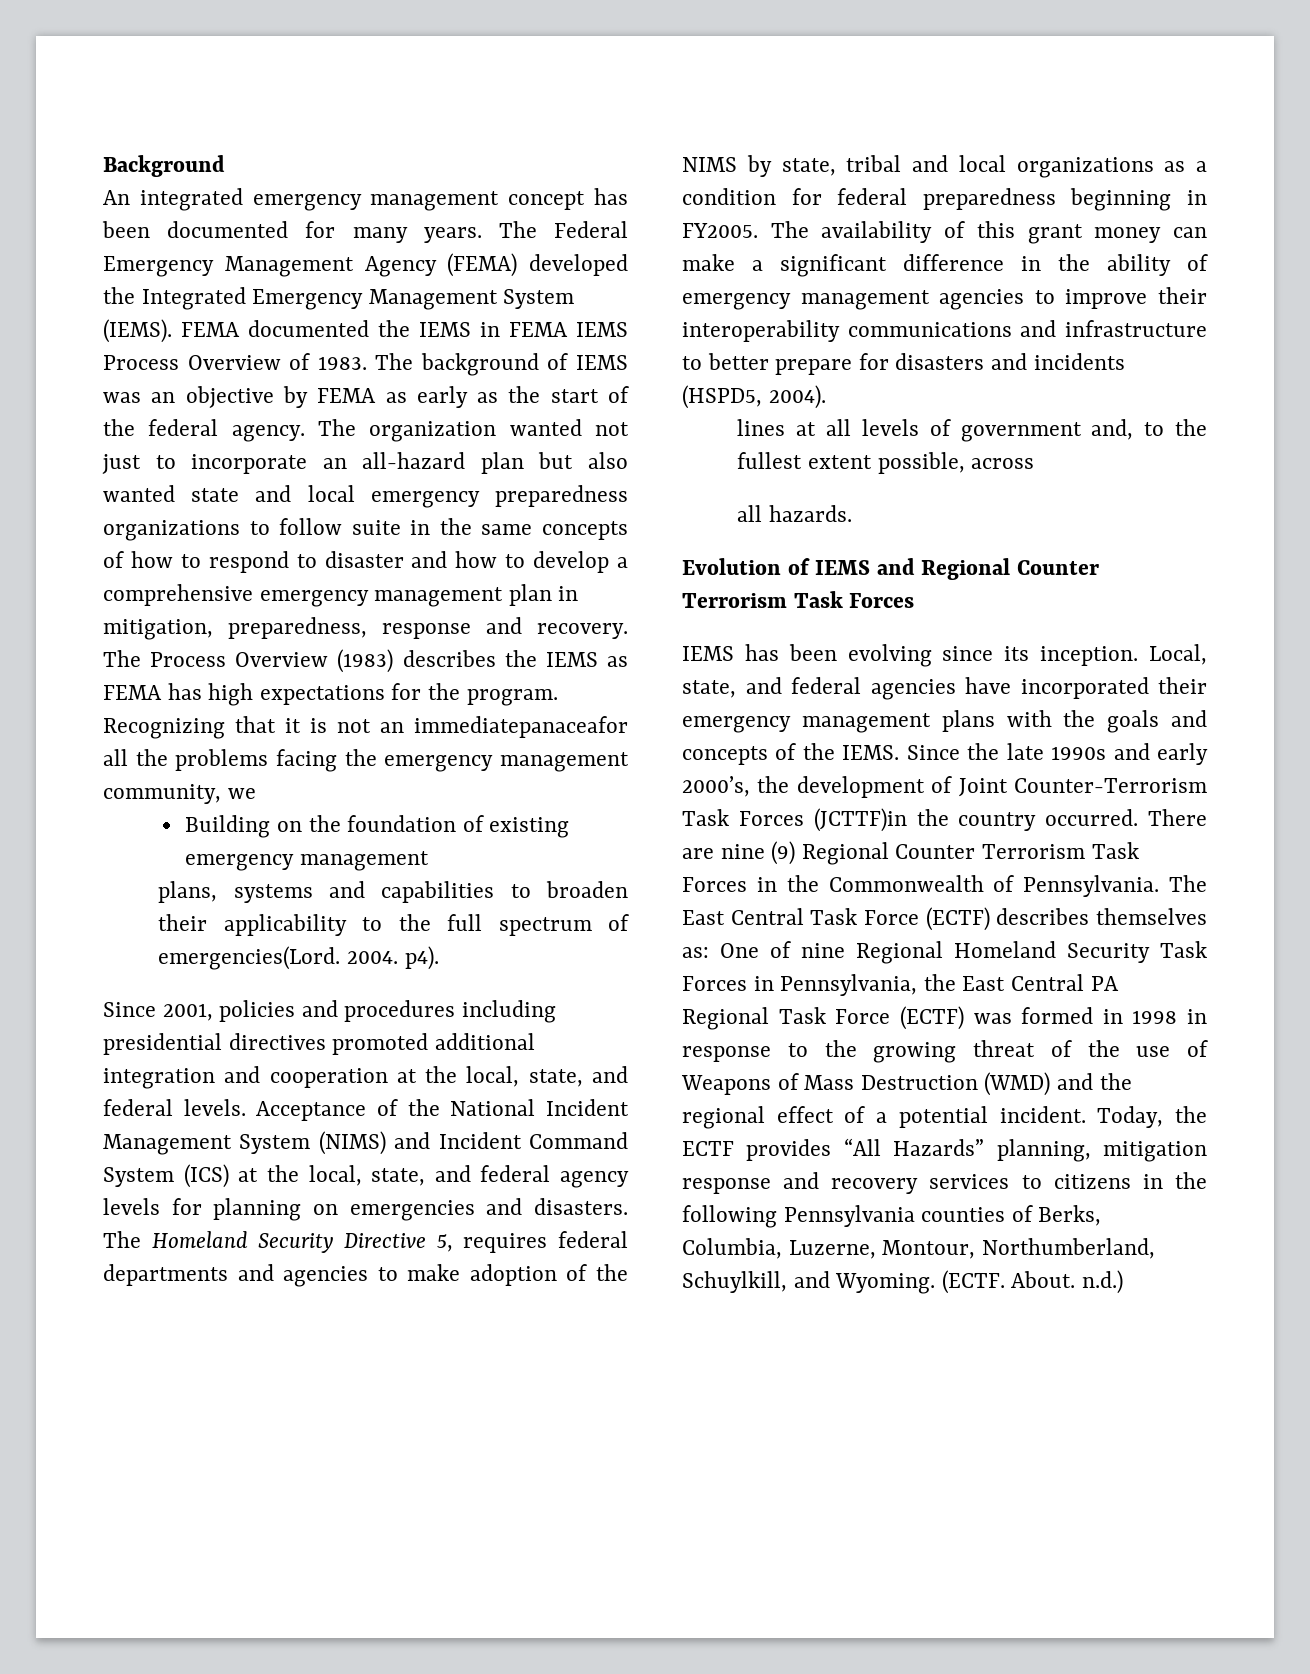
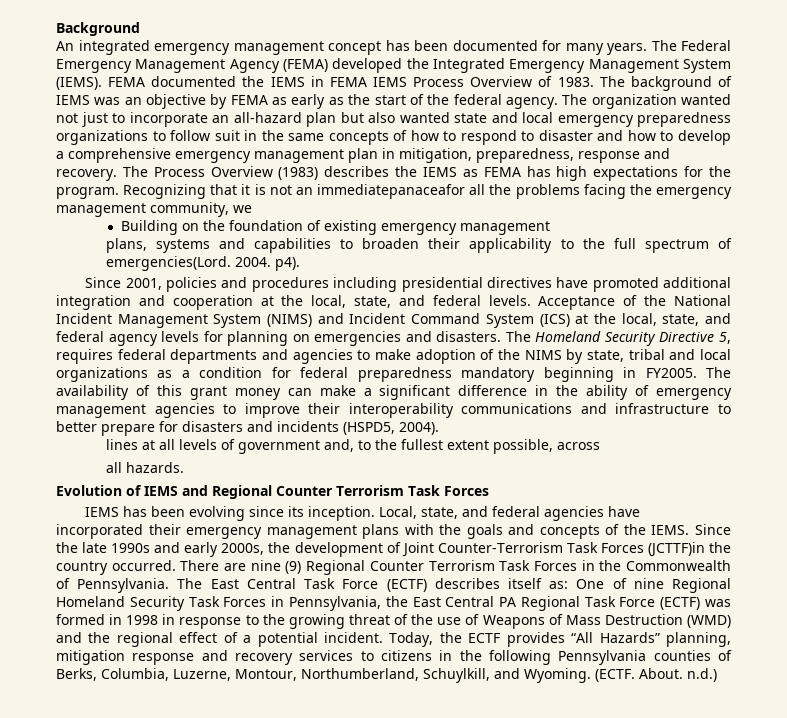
[351,520,401,535] suite -> [214,130,240,141] suit
(326, 1041) none -> [556,277,589,288] have
(1056, 199) none -> [461,367,536,382] mandatory
[682,776,750,797] 2000’s, -> [221,543,265,555] 2000s,
[1096,908,1207,925] themselves -> [507,578,542,589] itself

